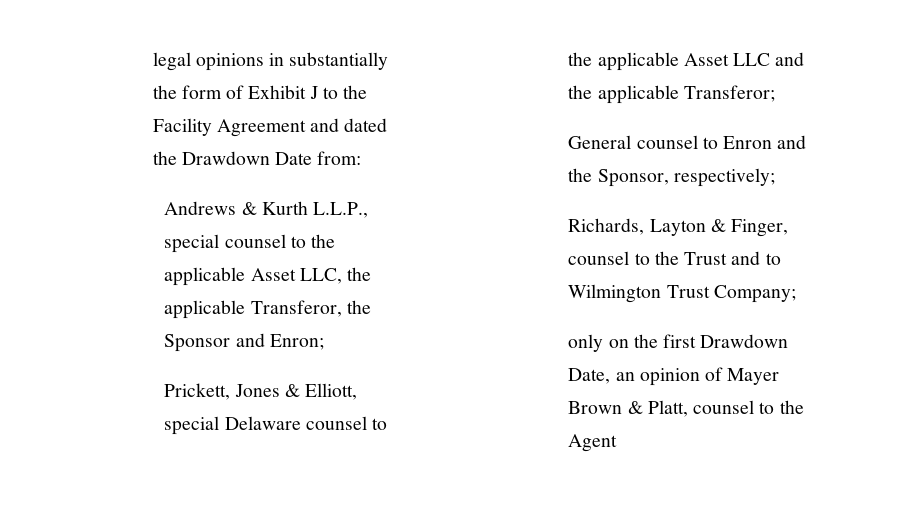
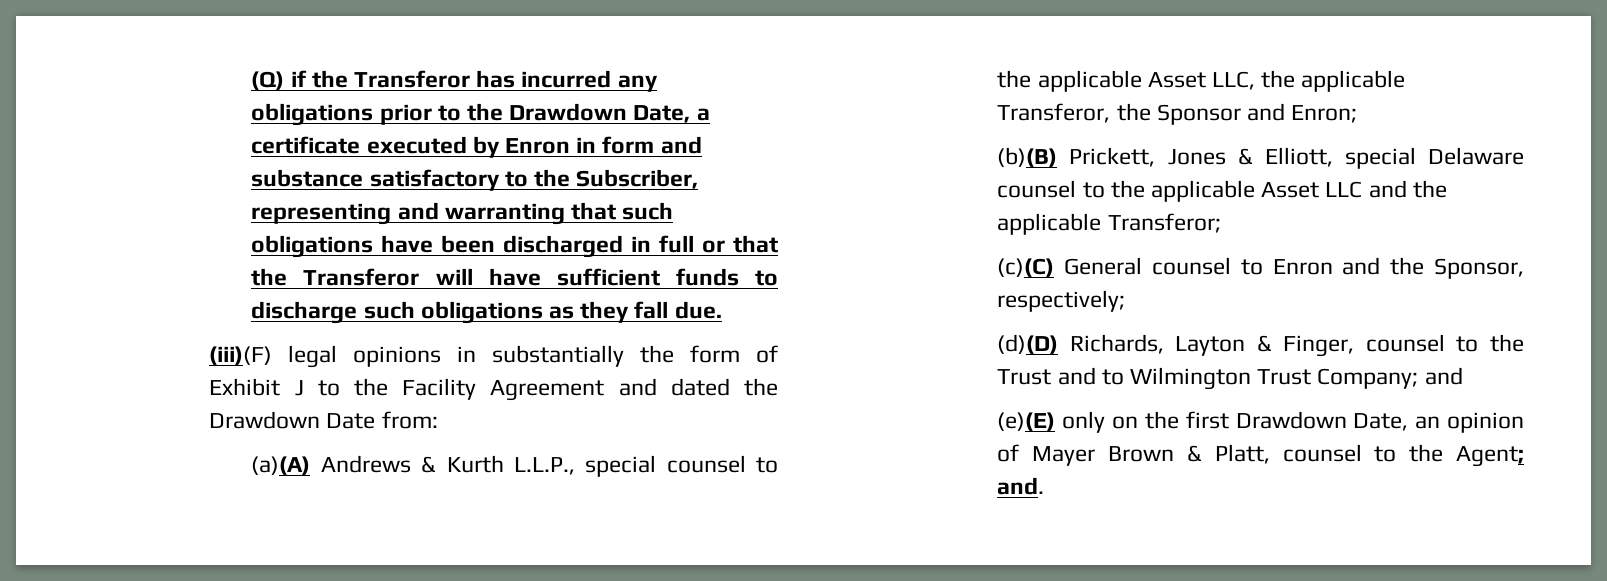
(152, 61) none -> [251,70,658,92] [251,103,710,126] [251,136,702,158] [251,169,699,191] [251,202,674,225] [251,235,778,258] [251,268,778,286] [251,301,722,324] [209,346,273,365] (Q) if the Transferor has incurred any obligations prior to the Drawdown Date, a certificate executed by Enron in form and substance satisfactory to the Subscriber, representing and warranting that such obligations have been discharged in full or that the Transferor will have sufficient funds to discharge such obligations as they fall due. // (iii)(F)
(362, 158) none -> [251,456,311,475] (a)(A)
(324, 342) none -> [997,147,1058,167] (b)(B)
(775, 93) none -> [997,258,1055,277] (c)(C)
(775, 177) none -> [997,334,1059,354] (d)(D)
(796, 294) // -> [1424,367,1463,385] [997,412,1056,431] and // (e)(E)
[568,434,618,452] Agent -> [1456,446,1524,467] [997,477,1045,495] Agent; and.

